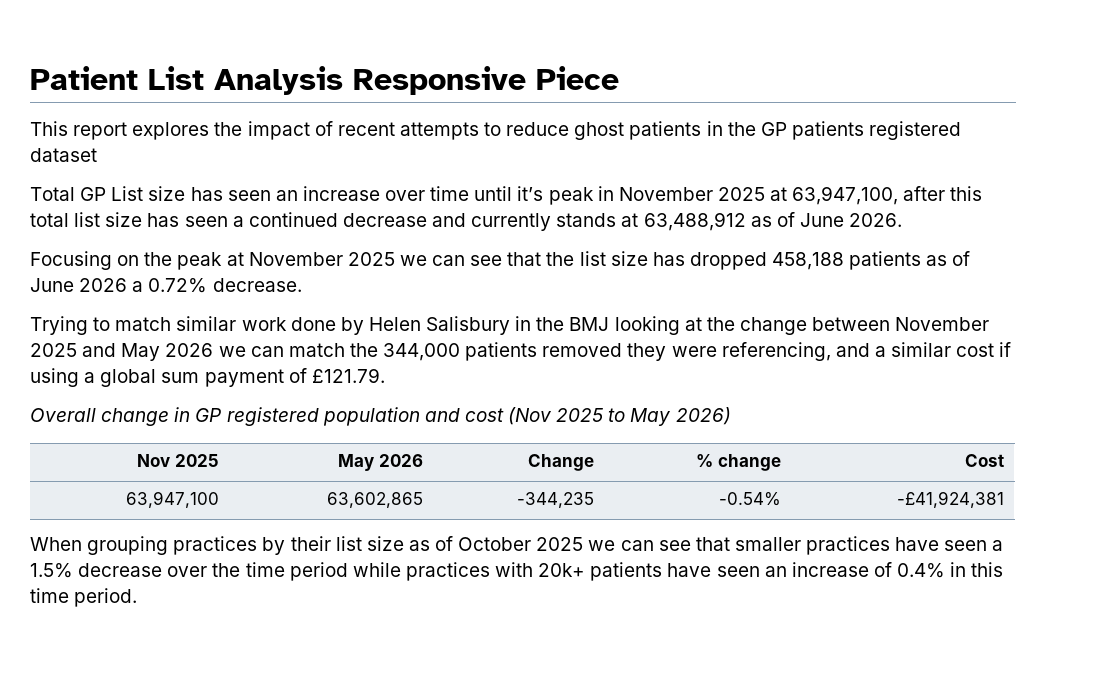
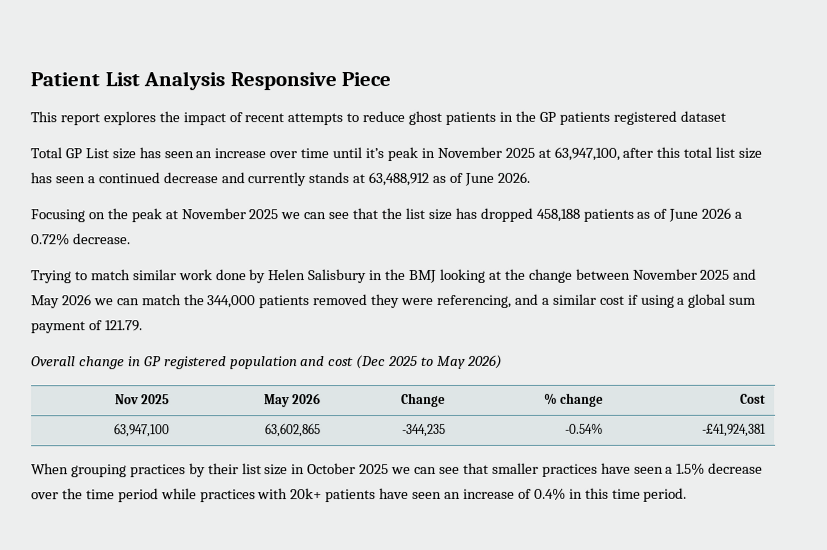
[311,368,385,383] £121.79. -> [104,320,143,332] 121.79.
[508,407,553,425] (Nov -> [356,355,387,370] (Dec
[408,536,454,551] as of -> [291,464,306,475] in

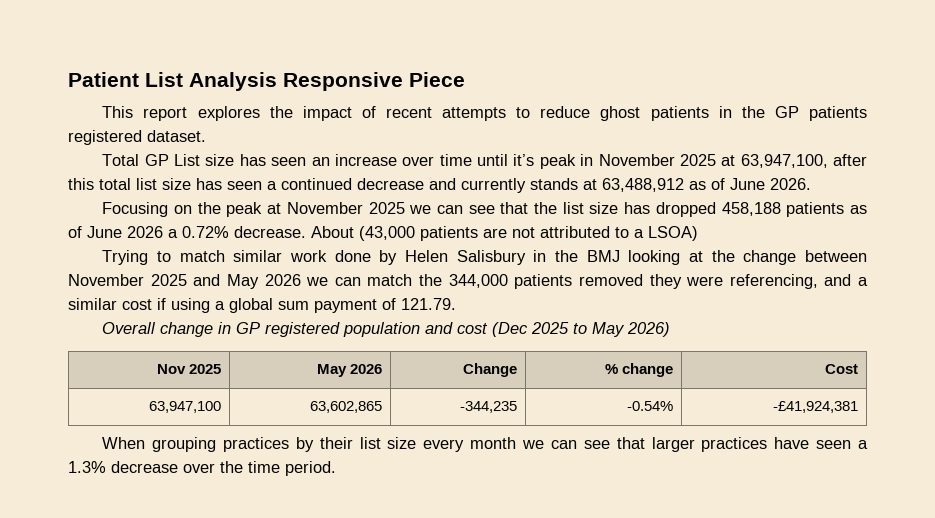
[679,110,726,122] dataset -> [147,130,206,142] dataset.
(130, 239) none -> [311,226,698,241] About (43,000 patients are not attributed to a LSOA)
[291,462,539,475] in October 2025 we can see that smaller -> [423,437,695,452] every month we can see that larger
[676,462,706,475] 1.5% -> [68,461,106,473] 1.3%
[117,487,641,503] period while practices with 20k+ patients have seen an increase of 0.4% in this time -> (280, 467) none

